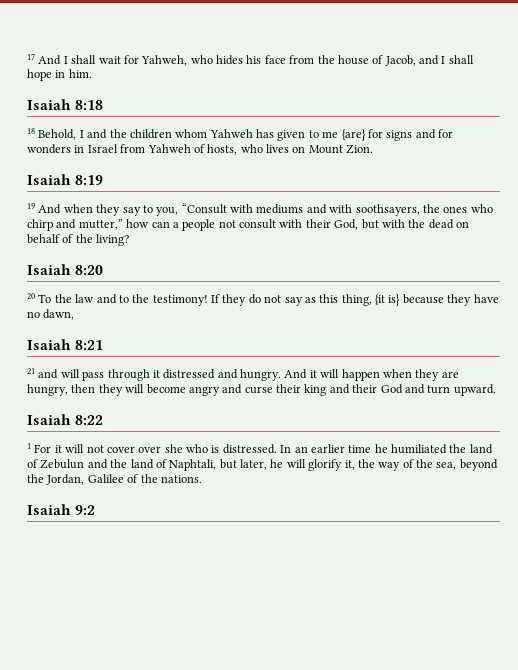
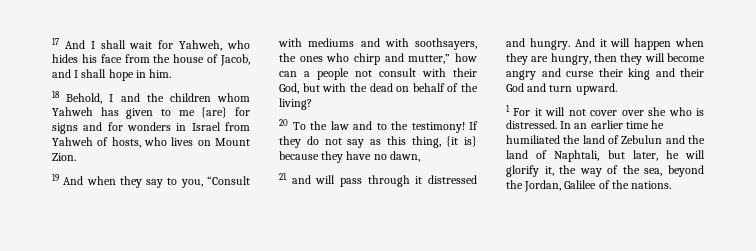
[27,99,104,110] // Isaiah 8:18 -> (172, 73) none
[27,174,104,185] // Isaiah 8:19 -> (76, 157) none
[27,264,104,275] // Isaiah 8:20 -> (312, 104) none
[27,339,104,350] // Isaiah 8:21 -> (420, 156) none
[27,414,104,425] // Isaiah 8:22 -> (617, 89) none
[27,504,96,515] // Isaiah 9:2 -> (672, 185) none

